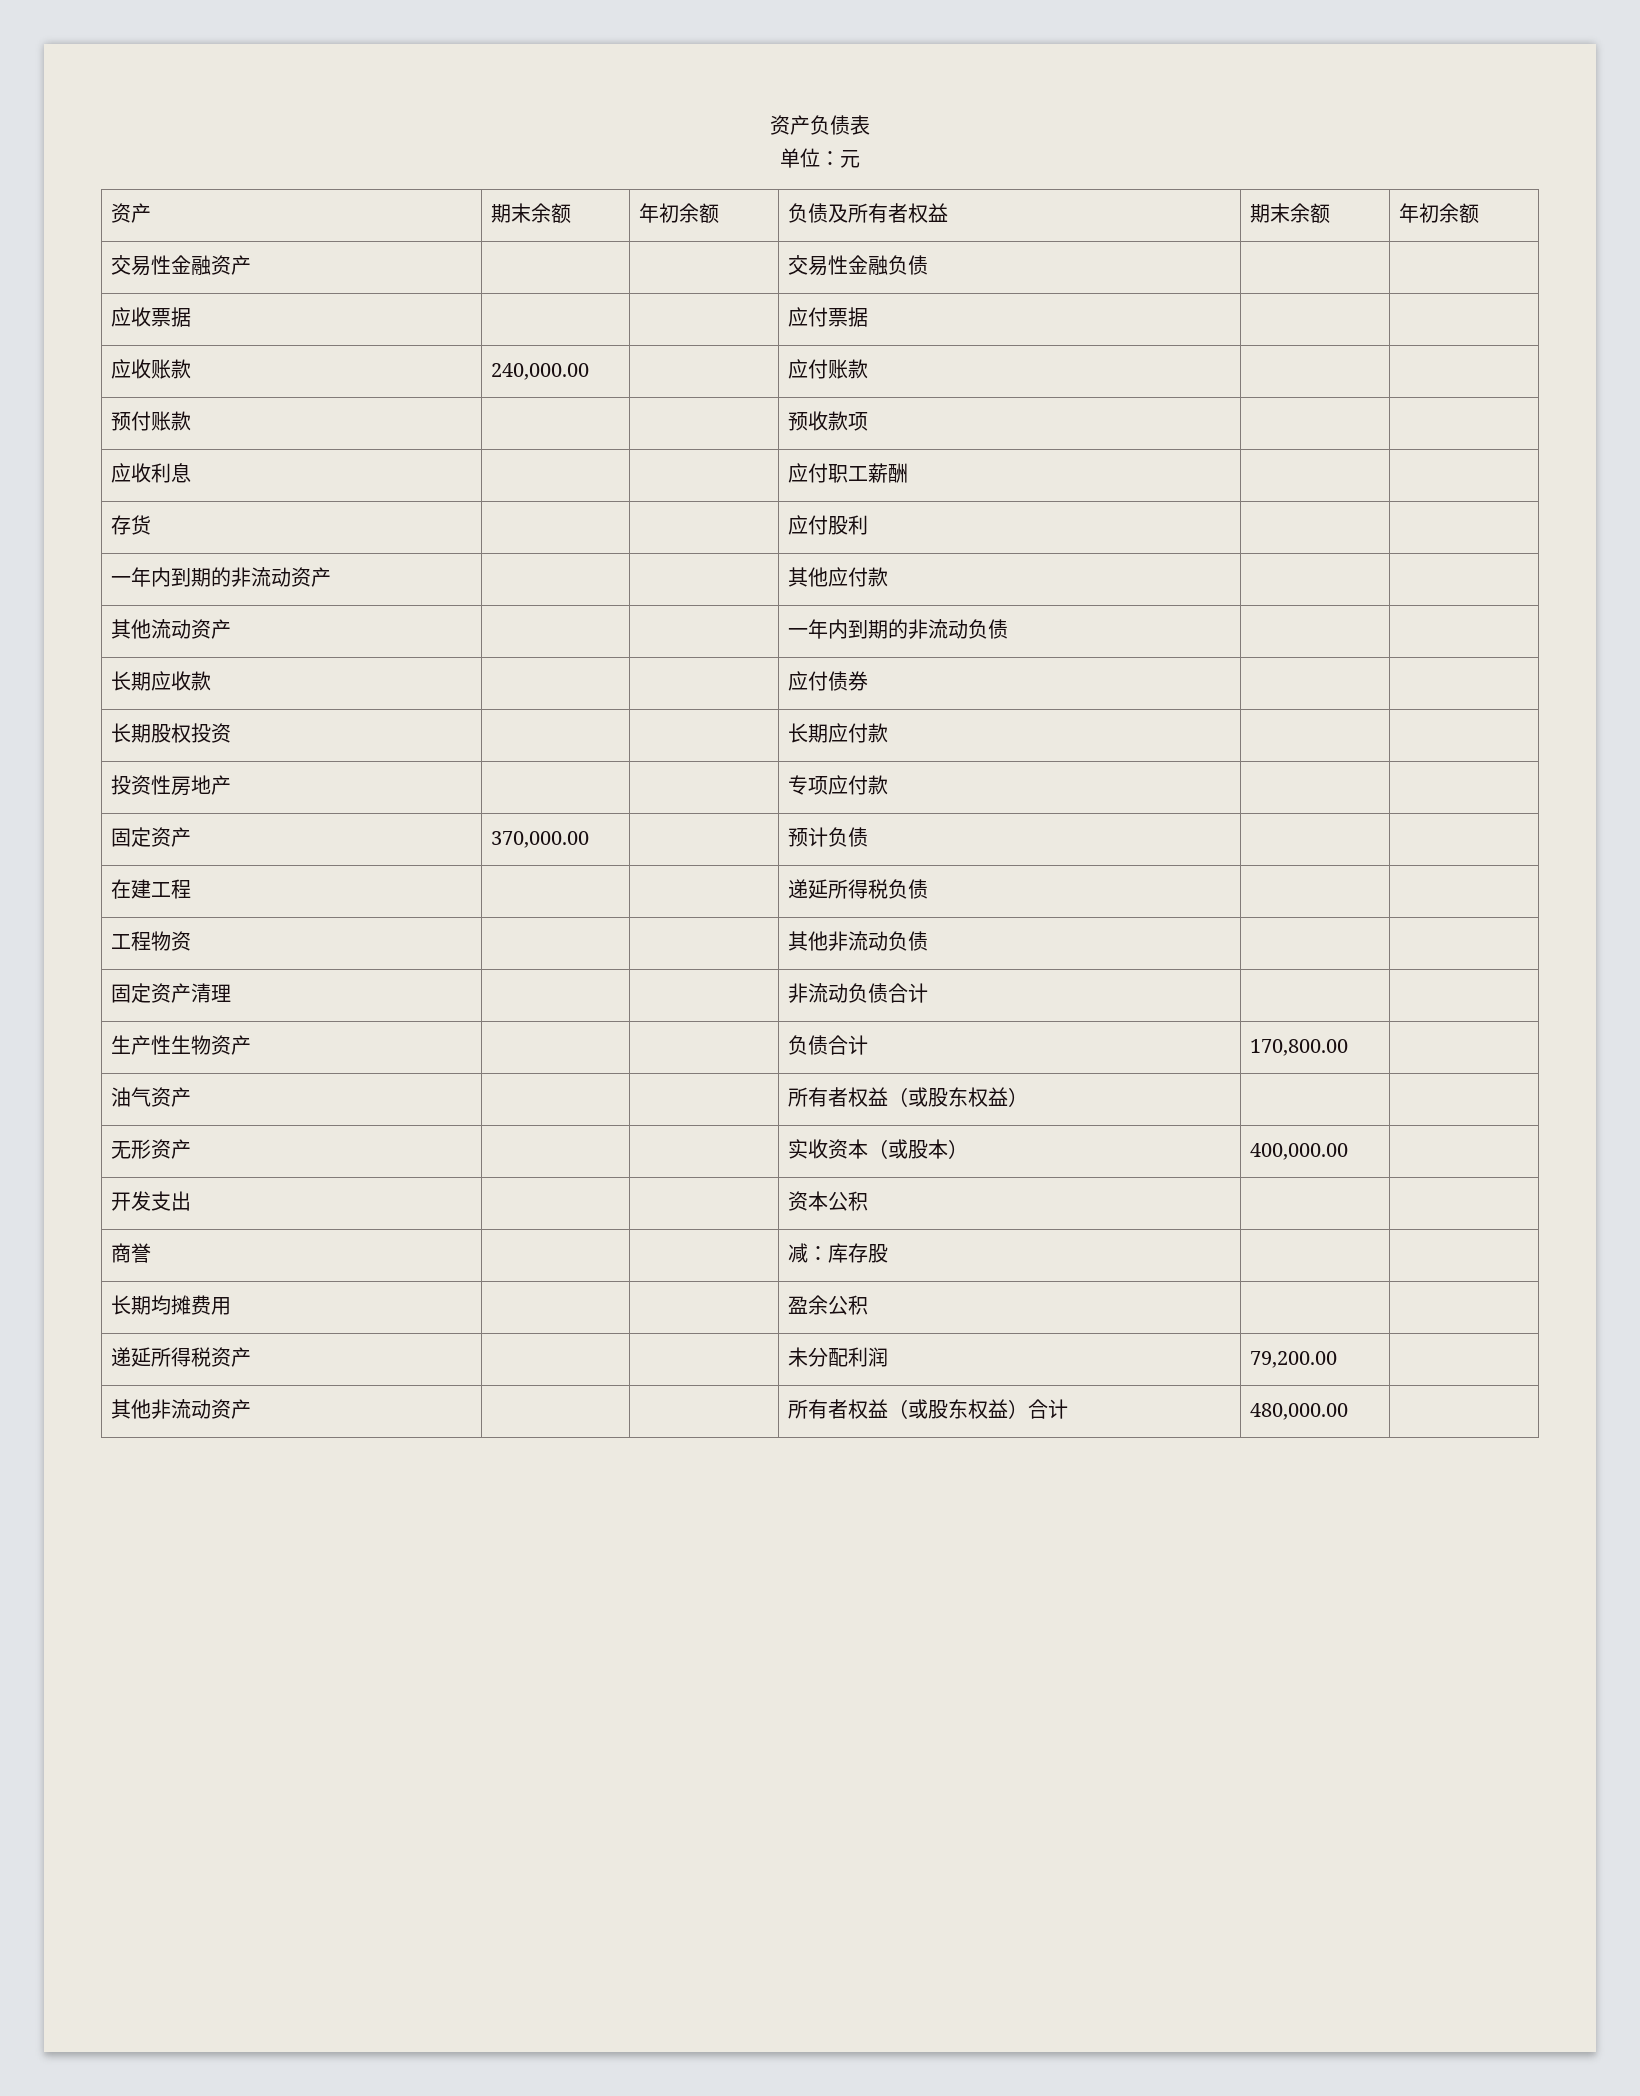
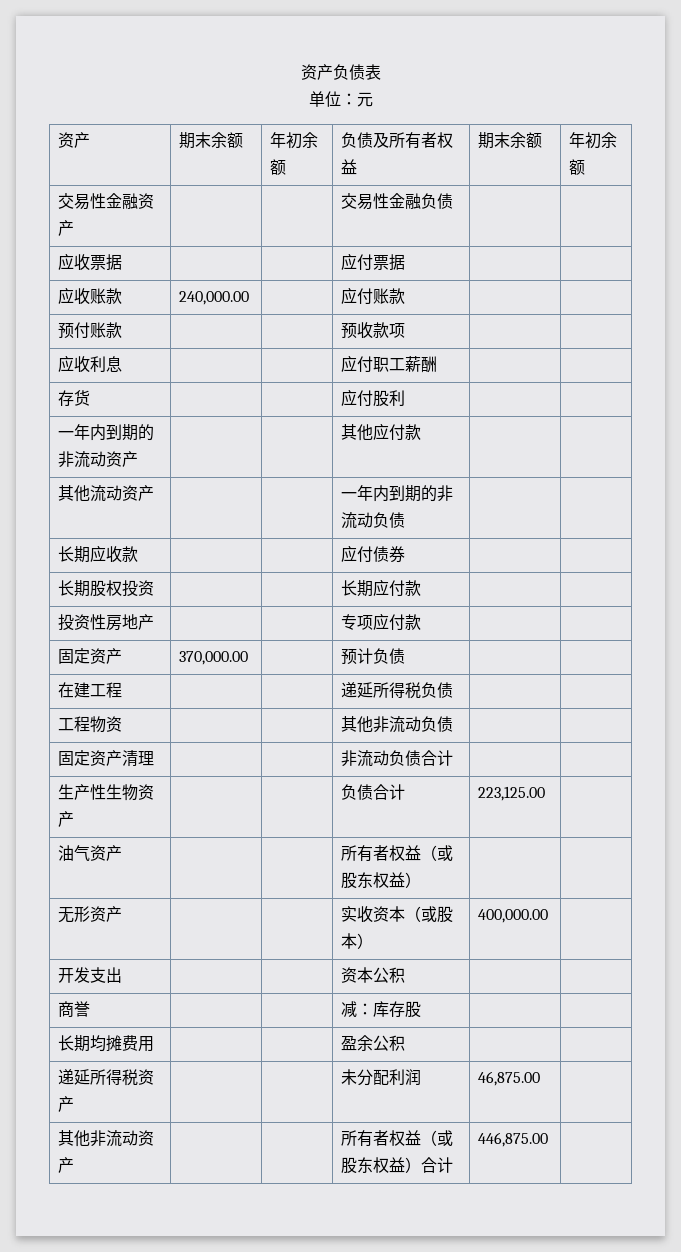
[1249,1039,1348,1056] 170,800.00 -> [478,786,546,801] 223,125.00
[1249,1351,1337,1368] 79,200.00 -> [478,1071,541,1086] 46,875.00
[1249,1403,1348,1420] 480,000.00 -> [478,1132,549,1147] 446,875.00

